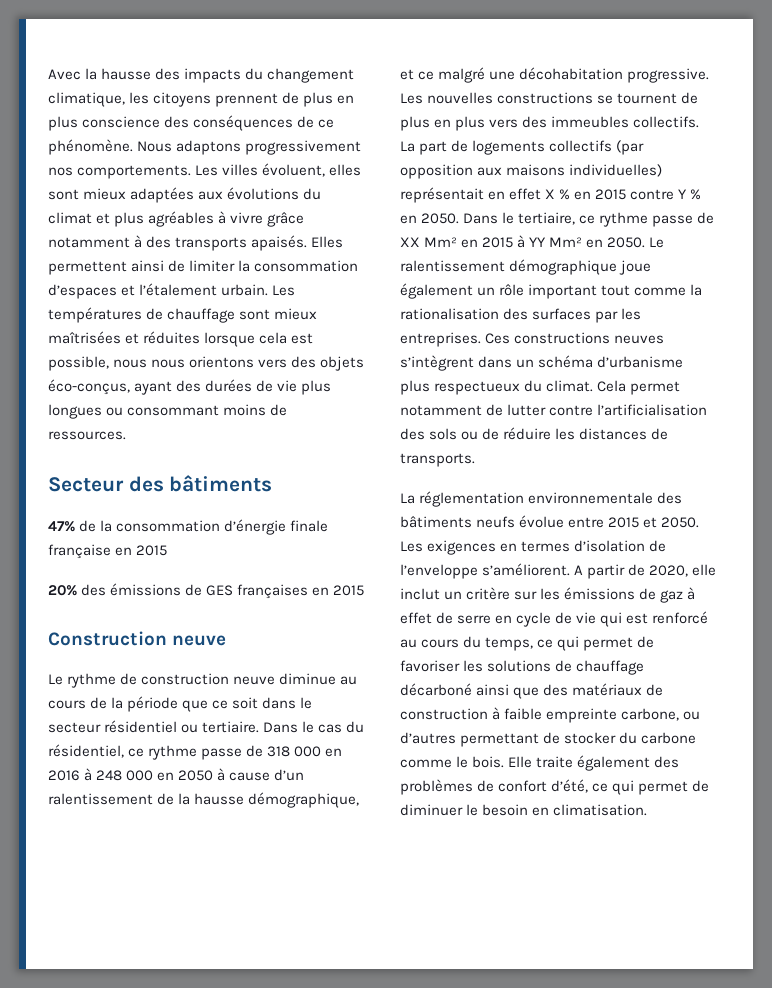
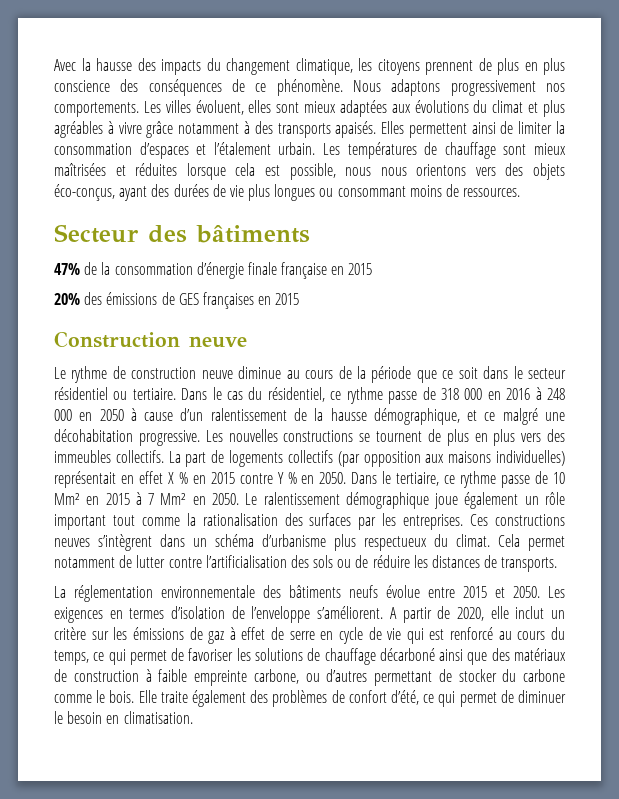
[400,237,420,247] XX -> [552,472,565,484] 10
[529,237,547,247] YY -> [148,493,155,505] 7

